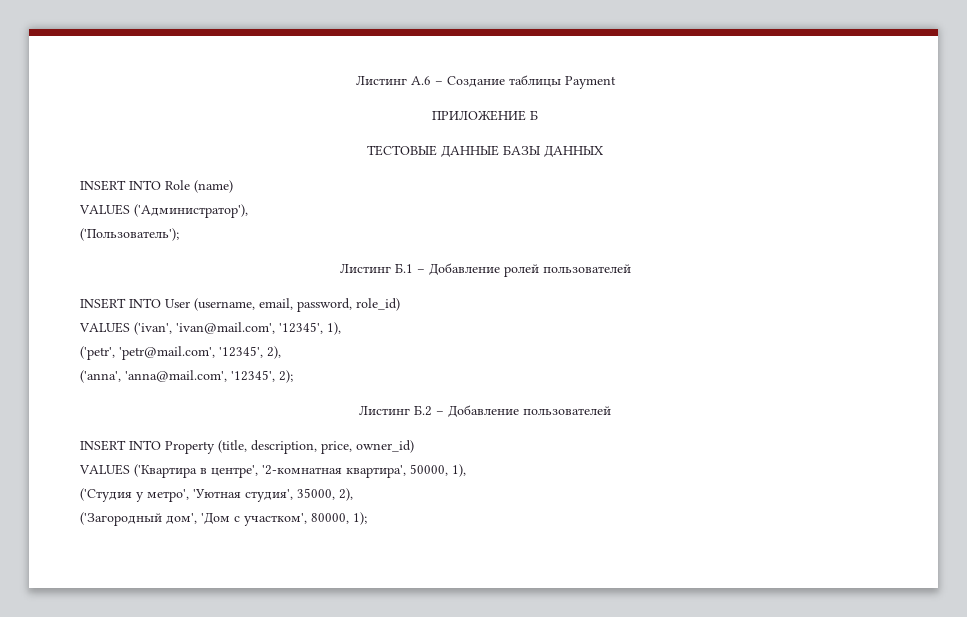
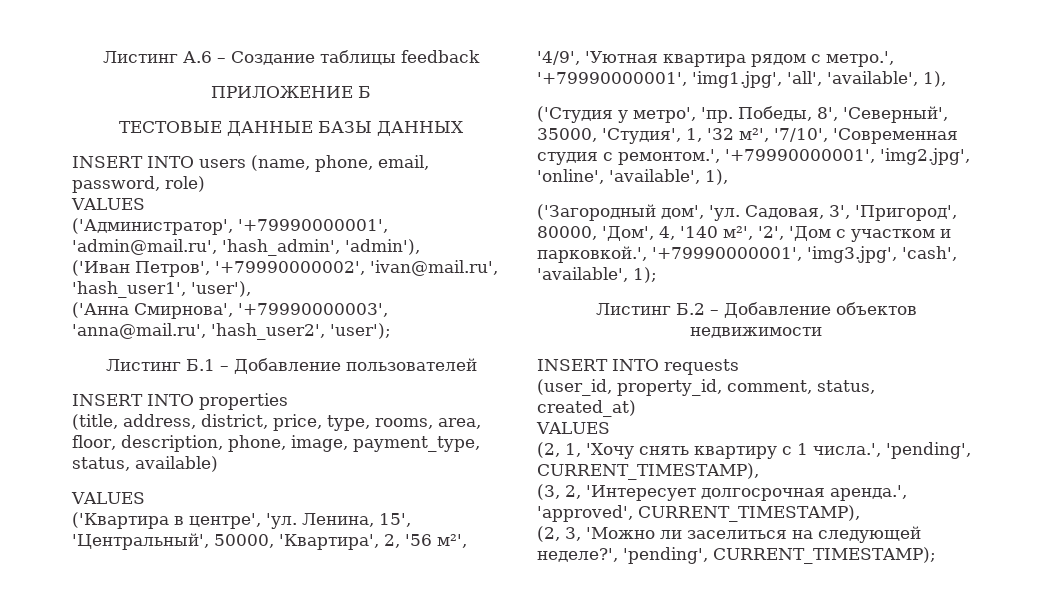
[564,76,616,89] Payment -> [401,50,480,63] feedback
[165,180,233,193] [79,204,248,218] [80,228,179,241] [339,263,631,277] [80,298,400,312] [79,322,341,335] [80,346,281,360] [80,370,293,383] [359,405,611,418] [80,440,414,454] [79,464,130,475] Role (name) // VALUES ('Администратор'), // ('Пользователь'); // Листинг Б.1 – Добавление ролей пользователей // INSERT INTO User (username, email, password, role_id) // VALUES ('ivan', 'ivan@mail.com', '12345', 1), // ('petr', 'petr@mail.com', '12345', 2), // ('anna', 'anna@mail.com', '12345', 2); // Листинг Б.2 – Добавление пользователей // INSERT INTO Property (title, description, price, owner_id) // VALUES -> [199,155,429,172] [72,176,205,193] [71,198,145,210] [72,218,388,235] [72,239,420,256] [72,260,498,277] [72,281,251,298] [72,302,388,319] [72,323,391,340] [105,358,477,374] [72,393,288,410] [72,414,481,431] [72,435,480,452] [72,456,218,472] [71,492,145,504] users (name, phone, email, password, role) // VALUES // ('Администратор', '+79990000001', 'admin@mail.ru', 'hash_admin', 'admin'), // ('Иван Петров', '+79990000002', 'ivan@mail.ru', 'hash_user1', 'user'), // ('Анна Смирнова', '+79990000003', 'anna@mail.ru', 'hash_user2', 'user'); // Листинг Б.1 – Добавление пользователей // INSERT INTO properties // (title, address, district, price, type, rooms, area, floor, description, phone, image, payment_type, status, available) // VALUES //
[262,464,466,478] [80,488,353,502] [80,512,367,526] '2-комнатная квартира', 50000, 1), // ('Студия у метро', 'Уютная студия', 35000, 2), // ('Загородный дом', 'Дом с участком', 80000, 1); -> [266,513,411,529] [72,533,467,550] [537,51,894,67] [537,71,946,88] [537,106,948,123] [537,128,958,144] [537,148,970,165] [537,169,728,185] [537,204,957,221] [537,226,951,242] [537,246,957,263] [537,267,657,283] [595,302,917,318] [690,327,822,338] [537,359,739,375] [537,379,875,396] [537,400,636,417] [536,422,610,434] [537,442,971,459] [537,463,759,480] [537,484,907,501] [537,505,860,522] [537,526,921,543] [537,547,936,564] 'ул. Ленина, 15', 'Центральный', 50000, 'Квартира', 2, '56 м²', '4/9', 'Уютная квартира рядом с метро.', '+79990000001', 'img1.jpg', 'all', 'available', 1), // ('Студия у метро', 'пр. Победы, 8', 'Северный', 35000, 'Студия', 1, '32 м²', '7/10', 'Современная студия с ремонтом.', '+79990000001', 'img2.jpg', 'online', 'available', 1), // ('Загородный дом', 'ул. Садовая, 3', 'Пригород', 80000, 'Дом', 4, '140 м²', '2', 'Дом с участком и парковкой.', '+79990000001', 'img3.jpg', 'cash', 'available', 1); // Листинг Б.2 – Добавление объектов недвижимости // INSERT INTO requests // (user_id, property_id, comment, status, created_at) // VALUES // (2, 1, 'Хочу снять квартиру с 1 числа.', 'pending', CURRENT_TIMESTAMP), // (3, 2, 'Интересует долгосрочная аренда.', 'approved', CURRENT_TIMESTAMP), // (2, 3, 'Можно ли заселиться на следующей неделе?', 'pending', CURRENT_TIMESTAMP);

